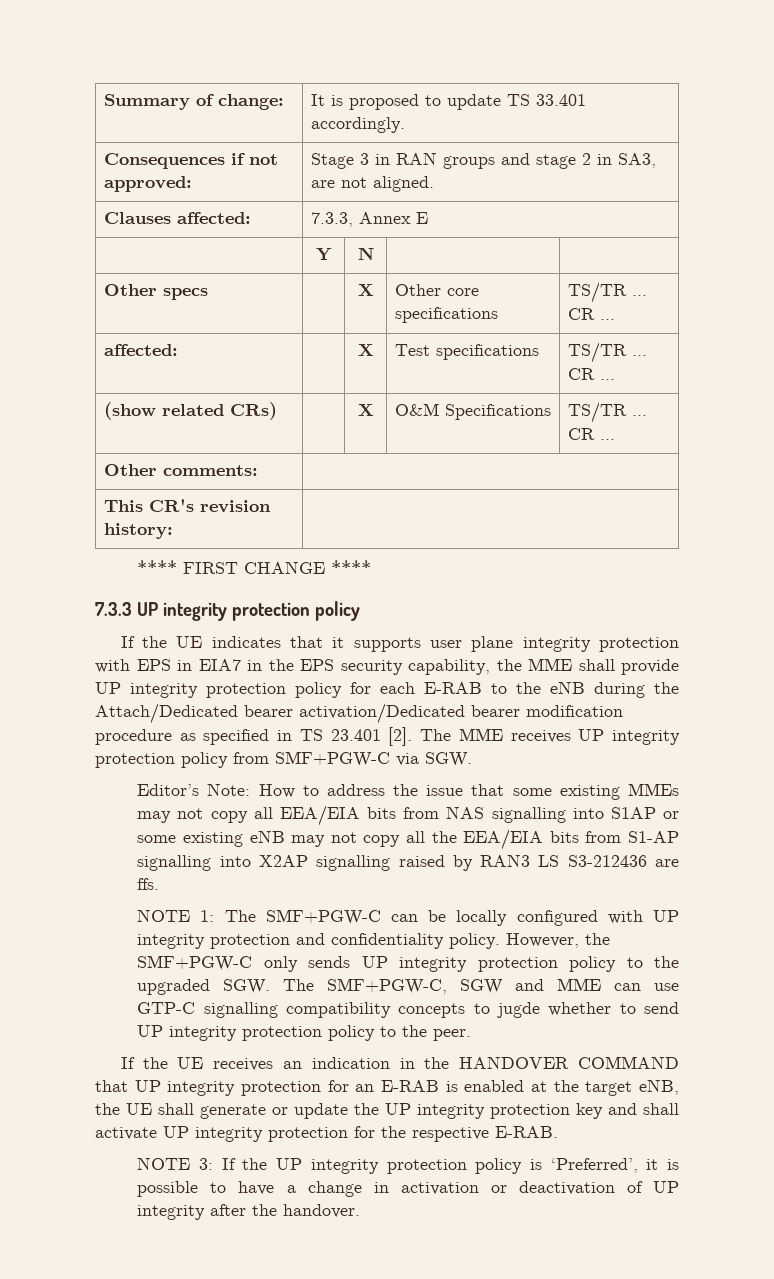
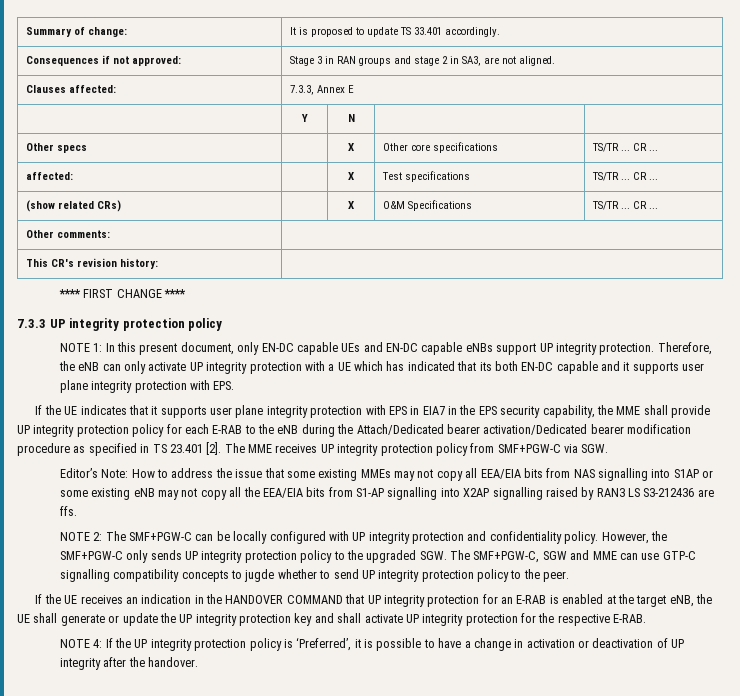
(360, 611) none -> [59,342,712,355] [58,361,705,374] [59,380,235,393] // NOTE 1: In this present document, only EN-DC capable UEs and EN-DC capable eNBs support UP integrity protection. Therefore, the eNB can only activate UP integrity protection with a UE which has indicated that its both EN-DC capable and it supports user plane integrity protection with EPS.
[200,910,215,922] 1: -> [93,532,103,541] 2:
[198,1158,213,1170] 3: -> [93,639,103,648] 4:

